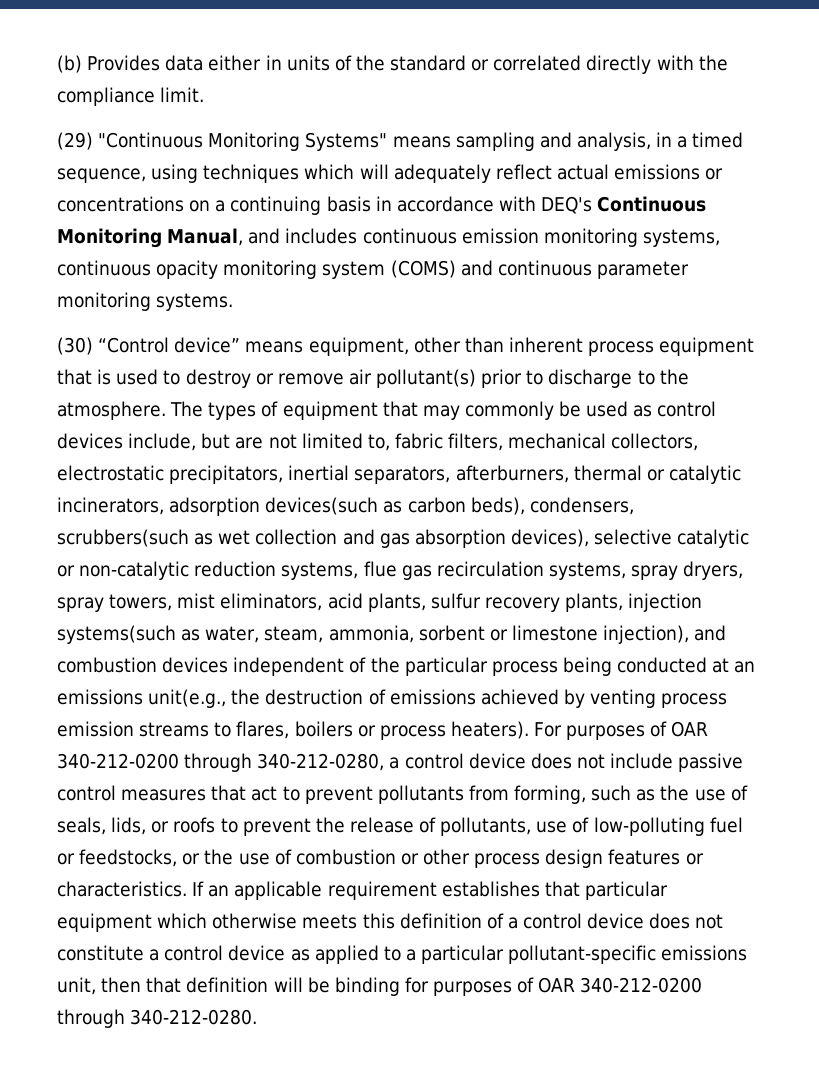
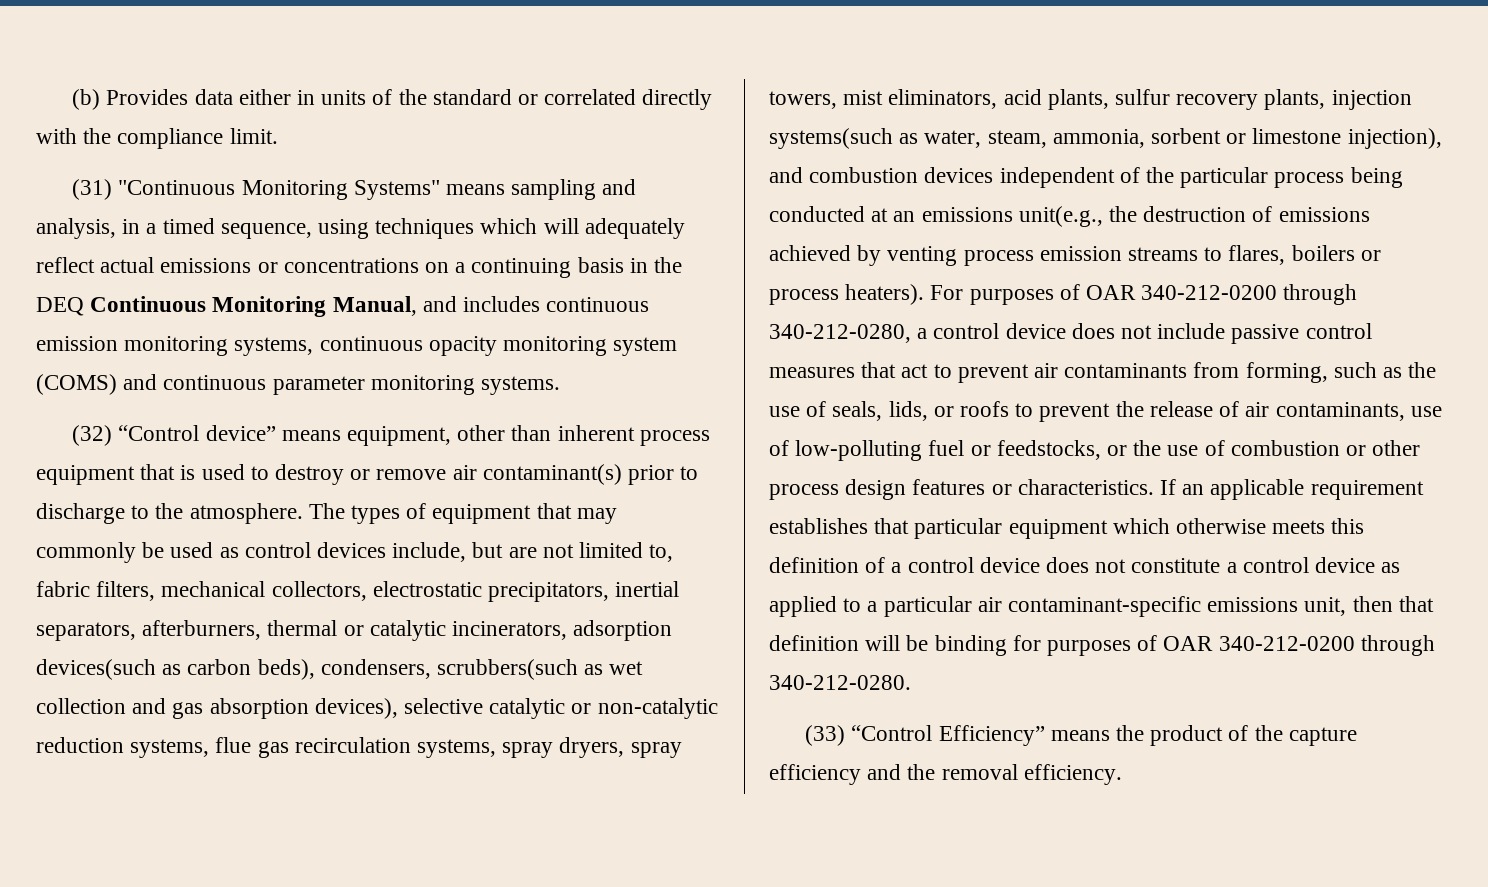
[57,132,93,150] (29) -> [72,179,113,200] (31)
[396,196,593,214] accordance with DEQ's -> [654,257,683,273] [36,297,84,316] the DEQ
[57,337,93,355] (30) -> [72,425,113,446] (32)
[376,369,477,388] pollutant(s) -> [482,464,622,485] contaminant(s)
[377,785,464,804] pollutants -> [1034,363,1188,378] air contaminants
[440,817,532,836] pollutants, -> [1245,402,1405,421] air contaminants,
[508,945,657,964] pollutant-specific -> [977,596,1202,617] air contaminant-specific
(258, 1017) none -> [805,725,1357,746] [769,764,1122,785] // (33) “Control Efficiency” means the product of the capture efficiency and the removal efficiency.

